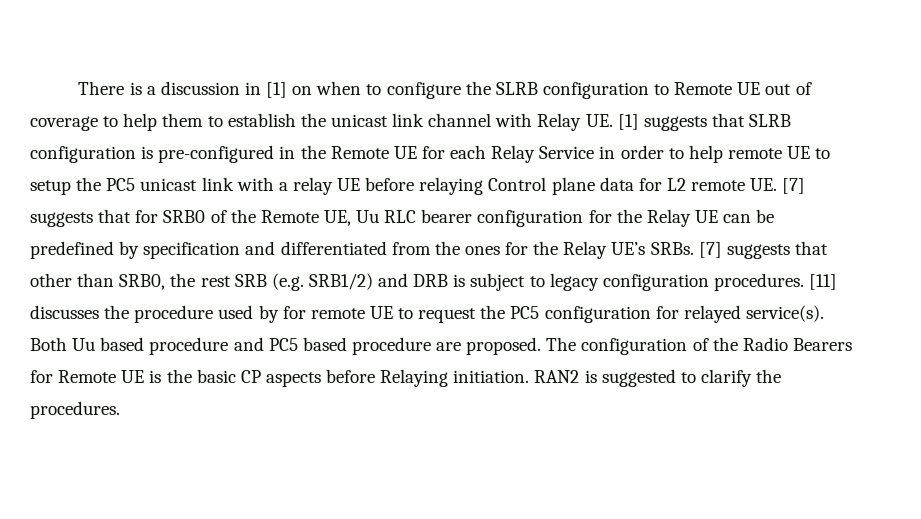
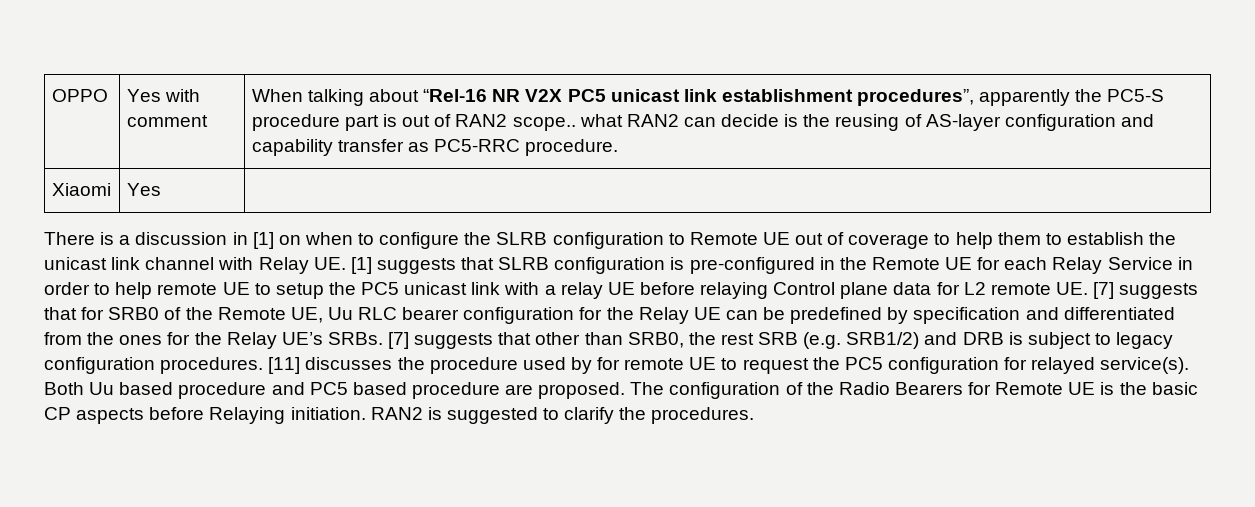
(78, 88) none -> [51,89,108,102] [126,89,200,102] [126,115,208,127] [251,89,1165,106] [251,114,1155,131] [251,139,619,156] [51,183,111,196] [126,183,161,196] OPPO | Yes with comment | When talking about “Rel-16 NR V2X PC5 unicast link establishment procedures”, apparently the PC5-S procedure part is out of RAN2 scope.. what RAN2 can decide is the reusing of AS-layer configuration and capability transfer as PC5-RRC procedure. // Xiaomi | Yes | //

